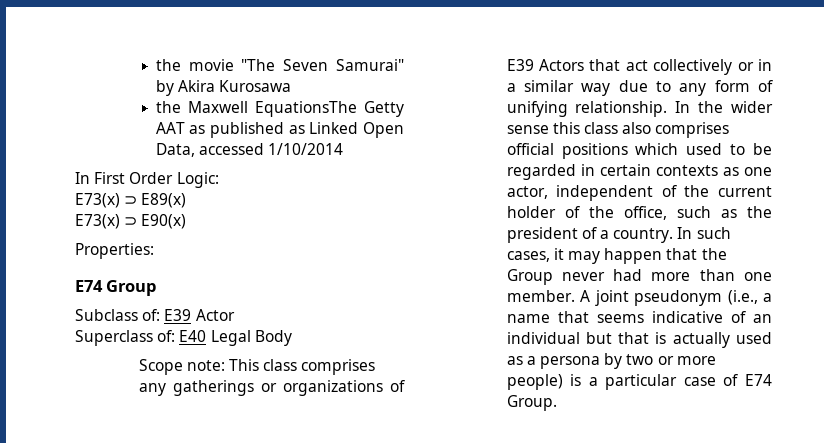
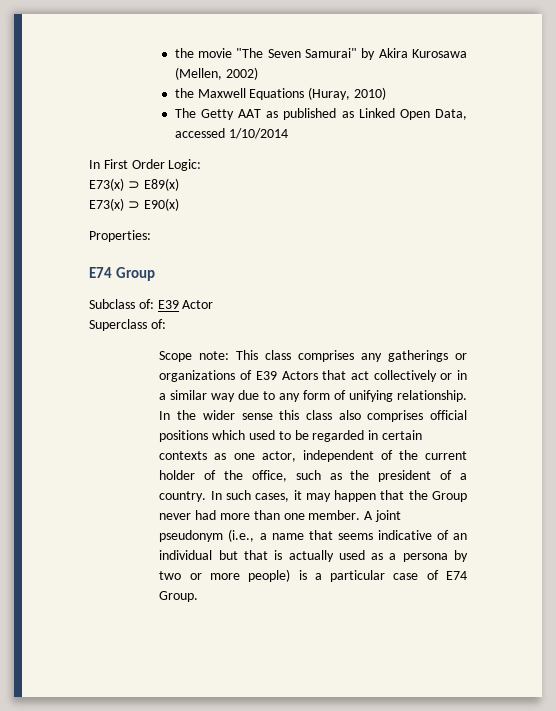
(292, 86) none -> [174,67,258,80] (Mellen, 2002)
[254,101,357,117] EquationsThe -> [249,87,386,100] [174,108,196,118] Equations (Huray, 2010) // The
[179,330,292,346] E40 Legal Body -> (166, 324) none

